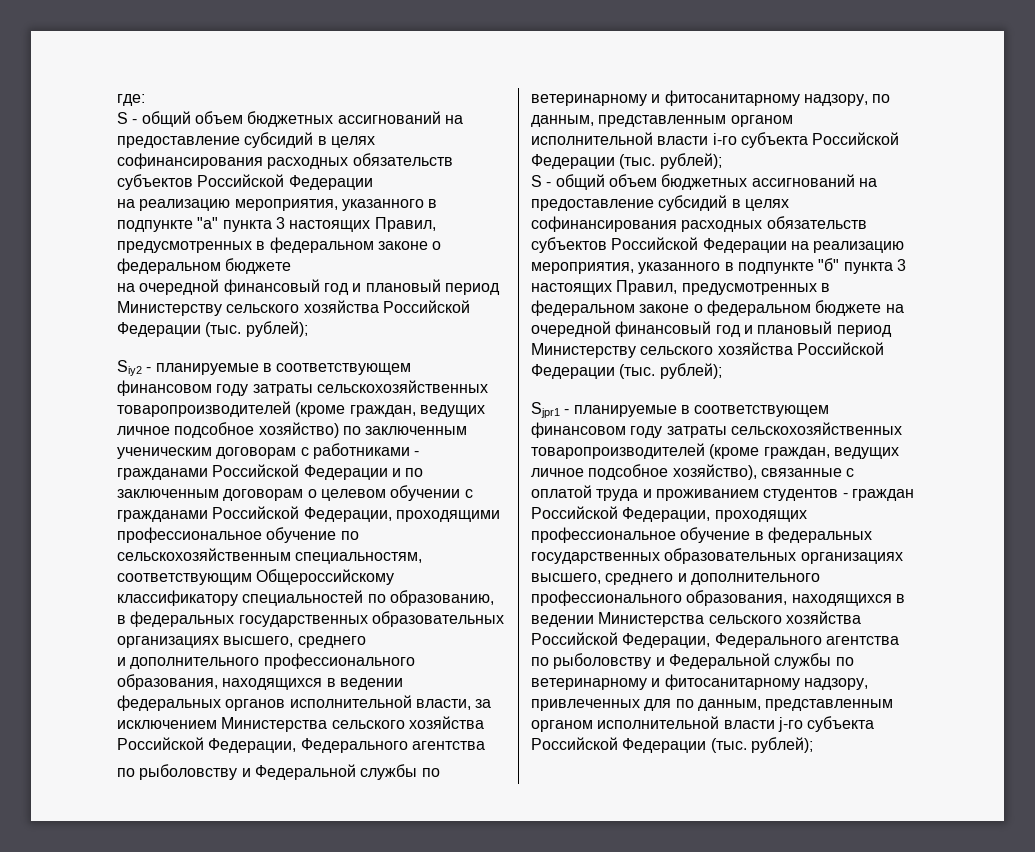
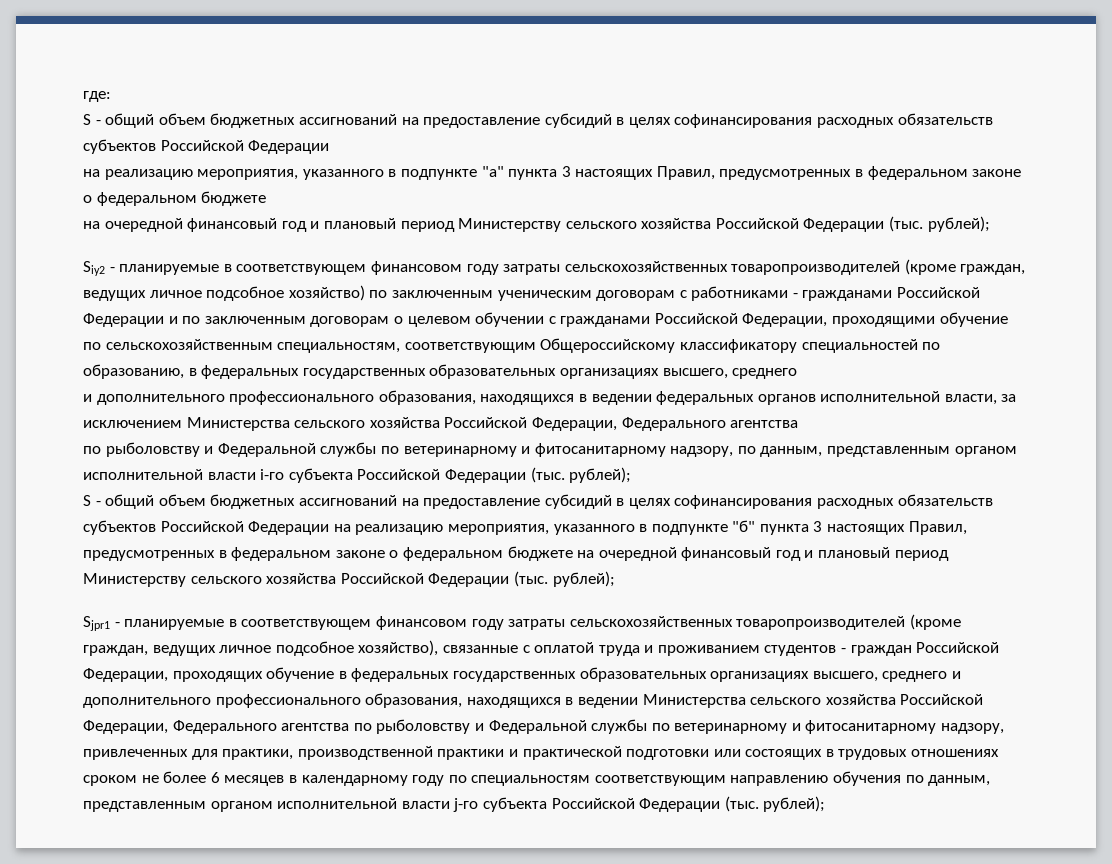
[117,527,262,543] профессиональное -> (936, 321) none
[531,527,676,543] профессиональное -> (263, 676) none
(672, 705) none -> [222,746,1000,760] [83,771,902,786] практики, производственной практики и практической подготовки или состоящих в трудовых отношениях сроком не более 6 месяцев в календарному году по специальностям соответствующим направлению обучения

